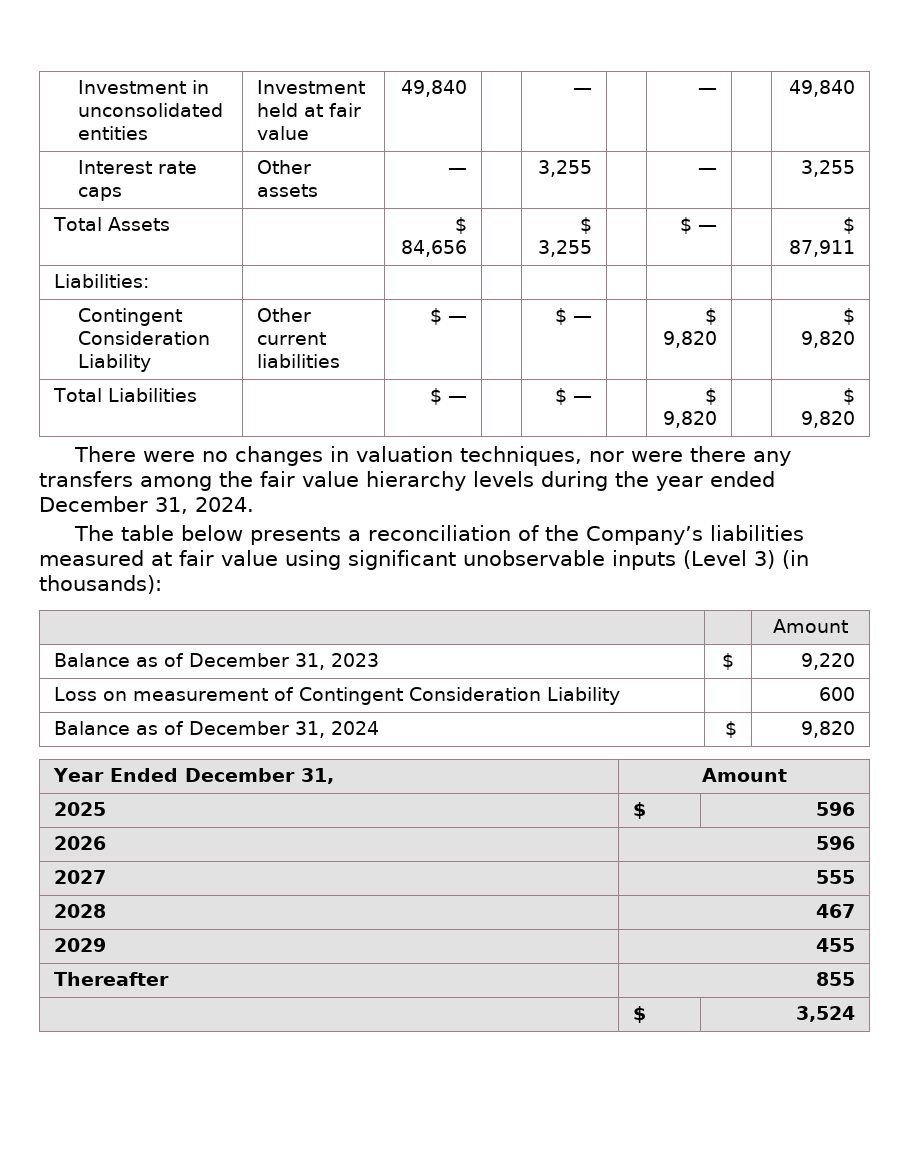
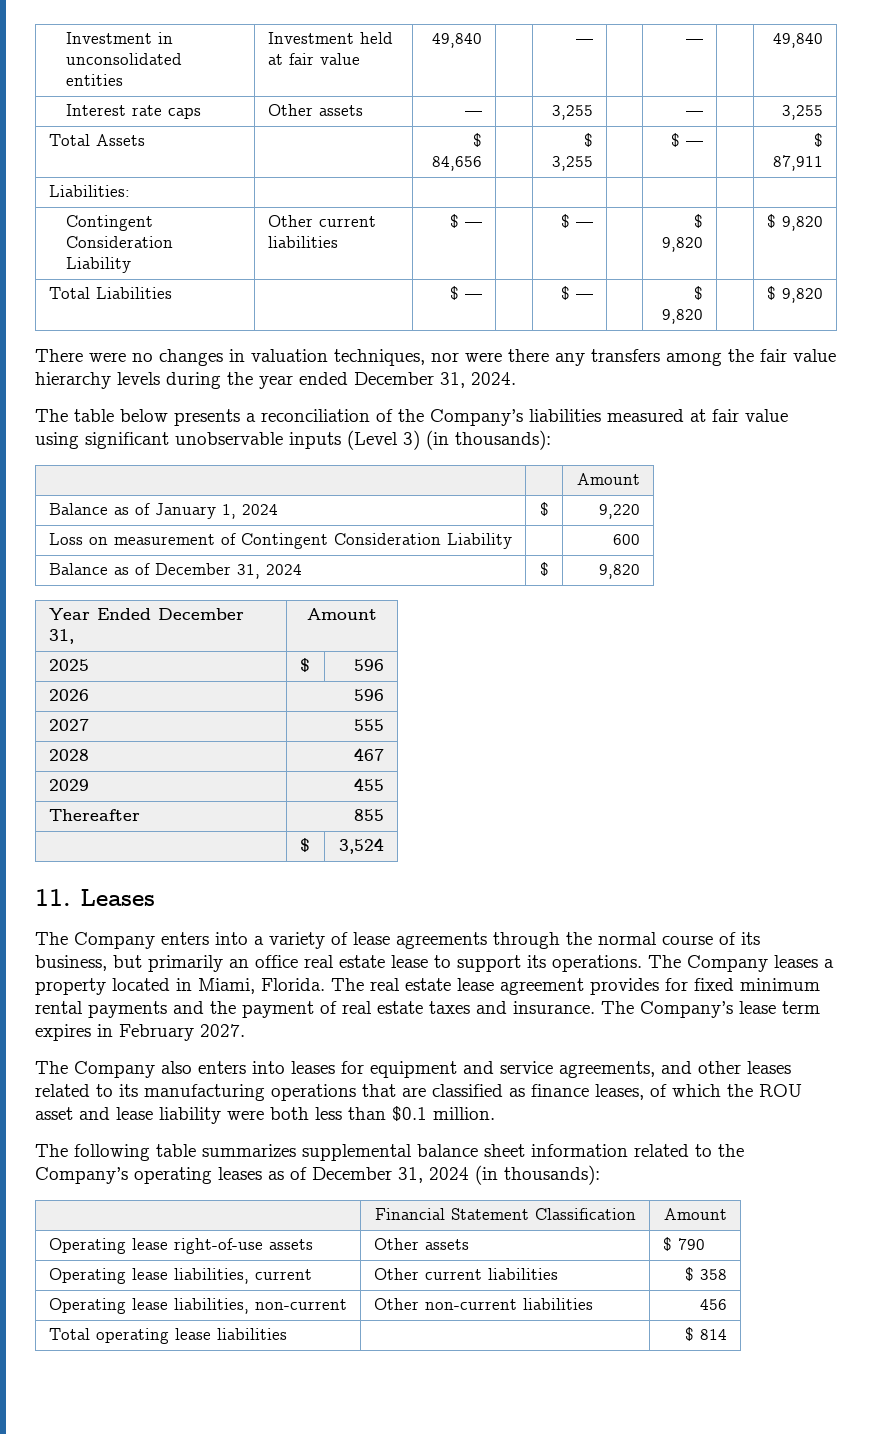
[188,653,379,670] December 31, 2023 -> [154,503,278,519] January 1, 2024
(856, 1014) none -> [35,889,155,906] [35,932,760,949] [35,955,834,972] [35,978,820,995] [35,1001,820,1018] [35,1024,245,1041] [35,1061,791,1078] [35,1084,802,1101] [35,1106,495,1124] [35,1144,744,1161] [35,1165,600,1185] [374,1208,636,1220] [663,1208,727,1220] [48,1238,313,1254] [373,1238,469,1250] [662,1237,705,1251] [48,1268,312,1284] [373,1268,558,1280] [685,1267,728,1281] [48,1298,347,1314] [373,1298,593,1310] [700,1299,728,1310] [48,1328,287,1344] [685,1327,728,1341] // 11. Leases // The Company enters into a variety of lease agreements through the normal course of its business, but primarily an office real estate lease to support its operations. The Company leases a property located in Miami, Florida. The real estate lease agreement provides for fixed minimum rental payments and the payment of real estate taxes and insurance. The Company’s lease term expires in February 2027. // The Company also enters into leases for equipment and service agreements, and other leases related to its manufacturing operations that are classified as finance leases, of which the ROU asset and lease liability were both less than $0.1 million. // The following table summarizes supplemental balance sheet information related to the Company’s operating leases as of December 31, 2024 (in thousands): // | Financial Statement Classification | Amount // Operating lease right-of-use assets | Other assets | $ 790 // Operating lease liabilities, current | Other current liabilities | $ 358 // Operating lease liabilities, non-current | Other non-current liabilities | 456 // Total operating lease liabilities | | $ 814

